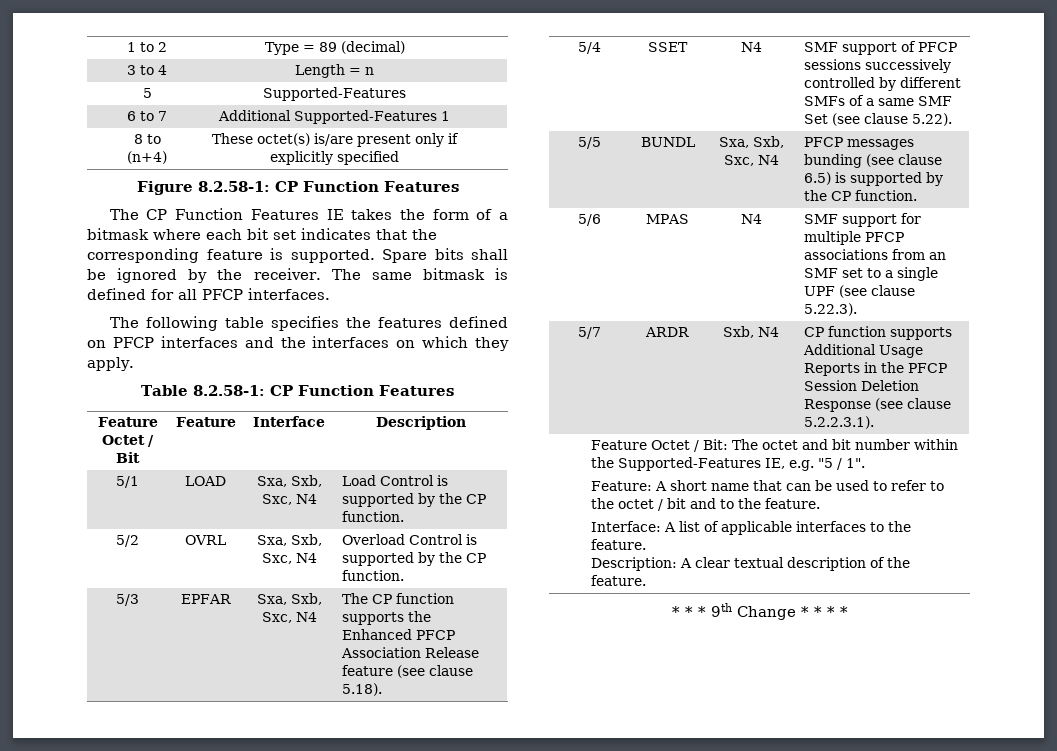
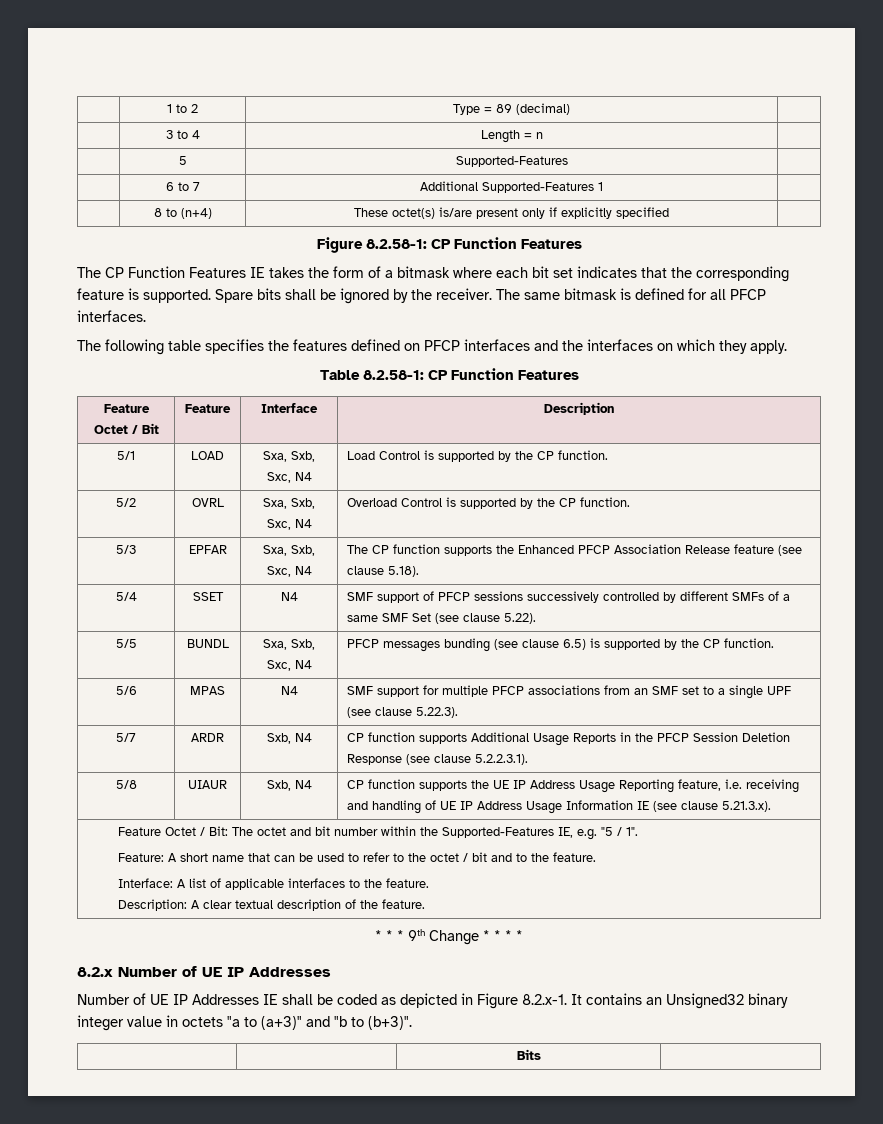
(874, 422) none -> [115,780,137,789] [188,780,227,789] [266,780,312,791] [346,779,799,793] [346,800,771,814] // 5/8 | UIAUR | Sxb, N4 | CP function supports the UE IP Address Usage Reporting feature, i.e. receiving and handling of UE IP Address Usage Information IE (see clause 5.21.3.x).
(848, 611) none -> [77,966,331,977] [77,993,788,1009] [77,1015,412,1031] [516,1049,541,1060] // 8.2.x Number of UE IP Addresses // Number of UE IP Addresses IE shall be coded as depicted in Figure 8.2.x-1. It contains an Unsigned32 binary integer value in octets "a to (a+3)" and "b to (b+3)". // | | Bits |

